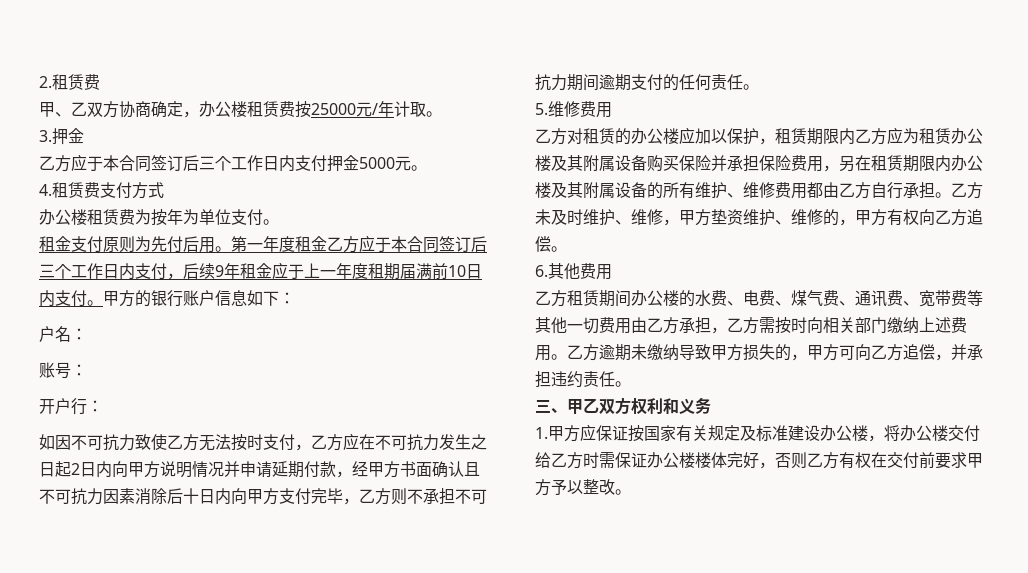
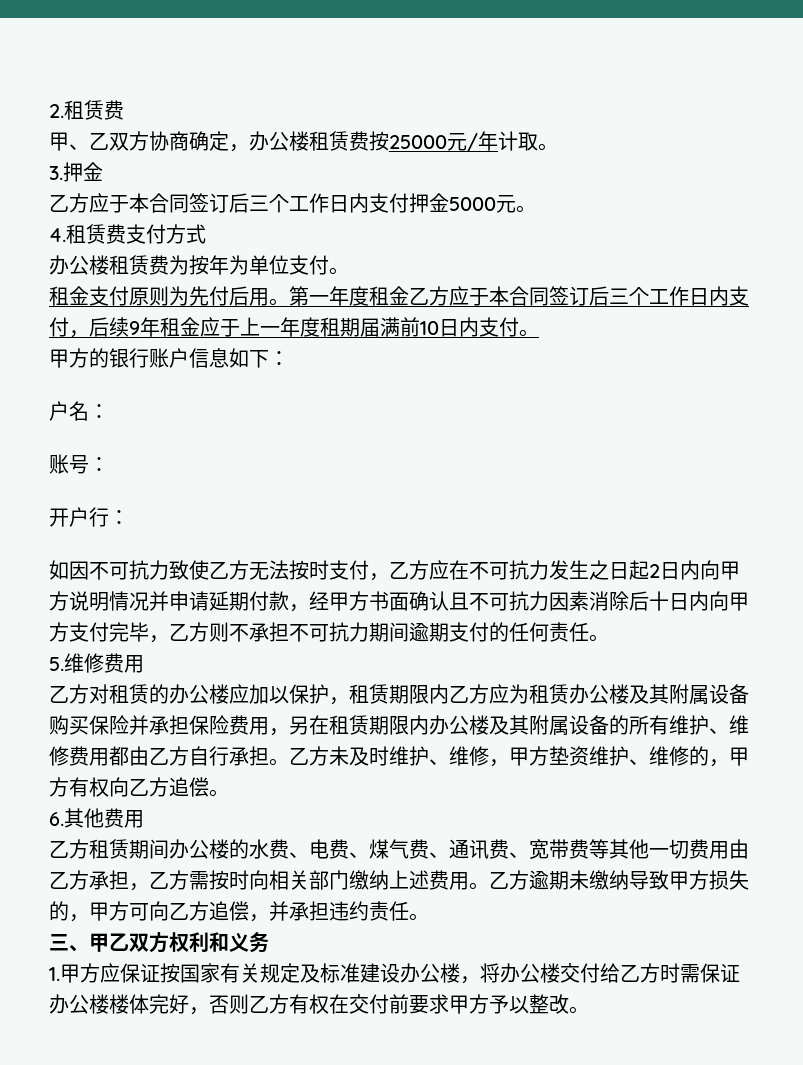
(103, 303) none -> (539, 333) //

